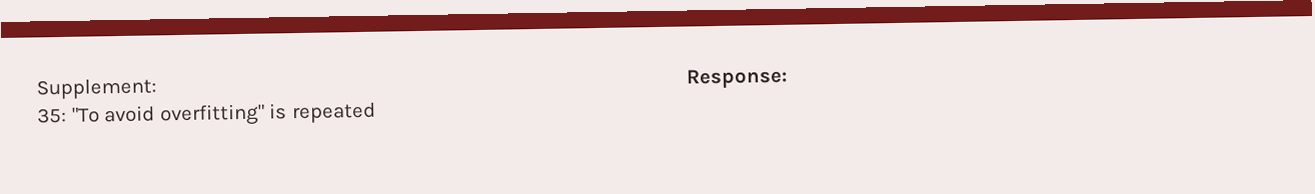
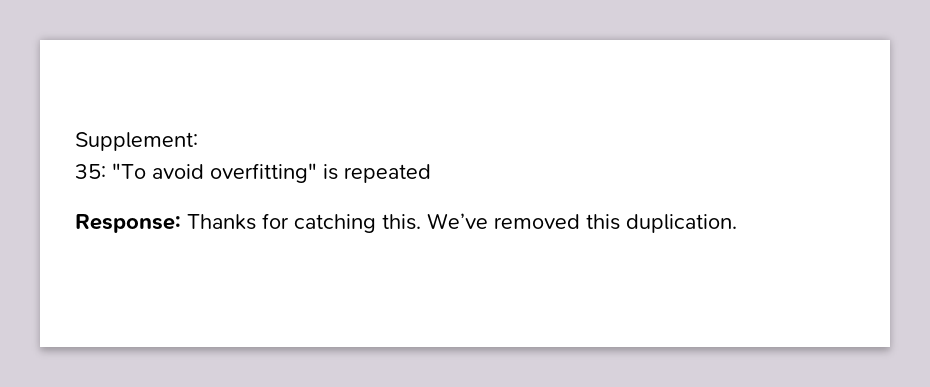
(788, 78) none -> [187,213,737,233] Thanks for catching this. We’ve removed this duplication.

